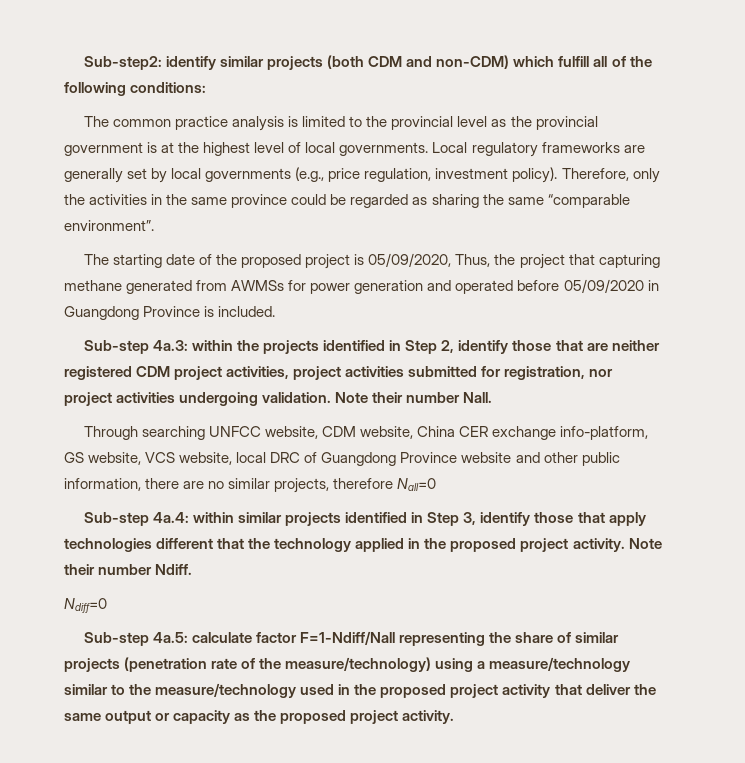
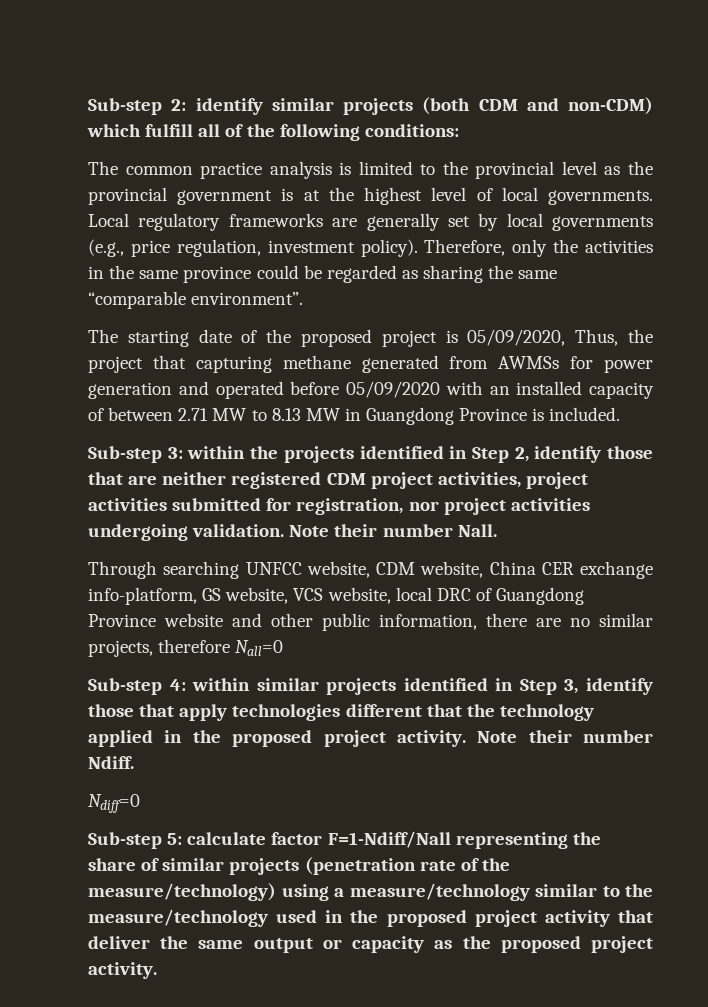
[83,56,162,70] Sub-step2: -> [88,98,187,115] Sub-step 2:
(644, 286) none -> [445,381,654,399] [88,407,340,421] with an installed capacity of between 2.71 MW to 8.13 MW
[152,340,188,351] 4a.3: -> [167,447,183,459] 3:
[152,512,189,523] 4a.4: -> [169,679,186,691] 4:
[152,632,188,643] 4a.5: -> [167,833,183,845] 5:

